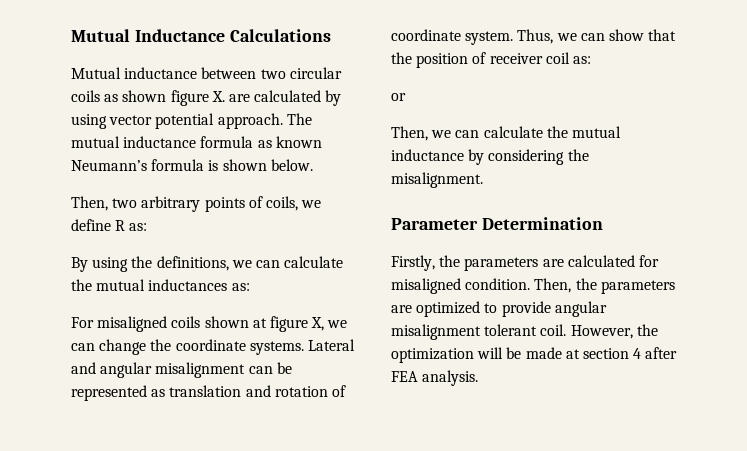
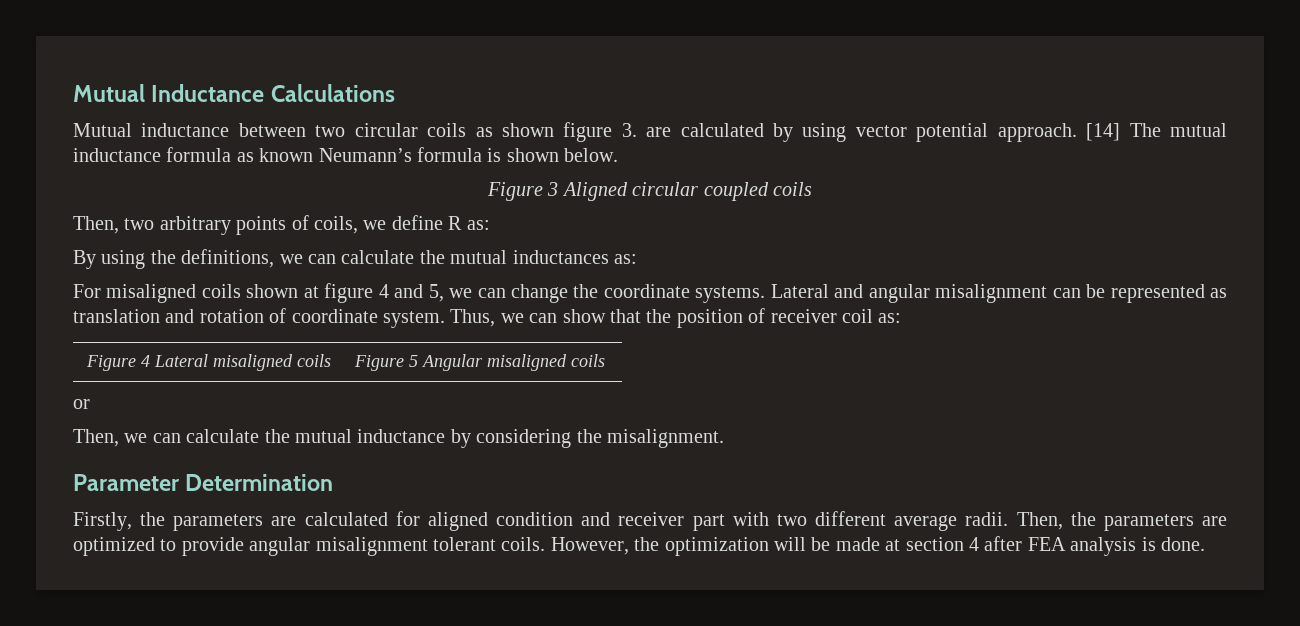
[211,91,225,102] X. -> [621,123,637,137] 3.
(283, 121) none -> [1086,123,1121,141] [14]
(313, 165) none -> [487,182,812,201] // Figure 3 Aligned circular coupled coils
[311,317,325,331] X, -> [378,284,444,302] 4 and 5,
(591, 60) none -> [86,354,331,371] [353,354,605,371] // Figure 4 Lateral misaligned coils | Figure 5 Angular misaligned coils
[391,278,531,294] misaligned condition. -> [427,511,1009,531] aligned condition and receiver part with two different average radii.
[540,324,567,336] coil. -> [501,537,546,551] coils.
[422,370,479,386] analysis. -> [1070,537,1205,556] analysis is done.

